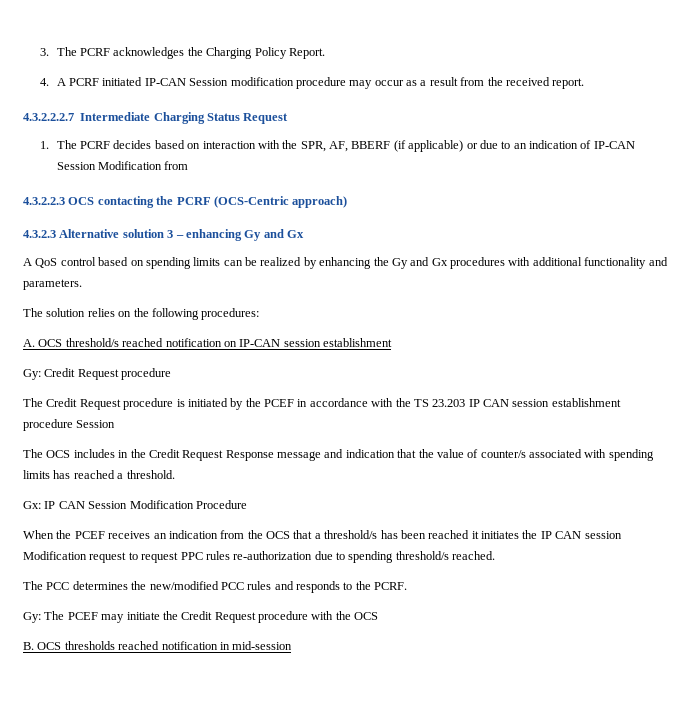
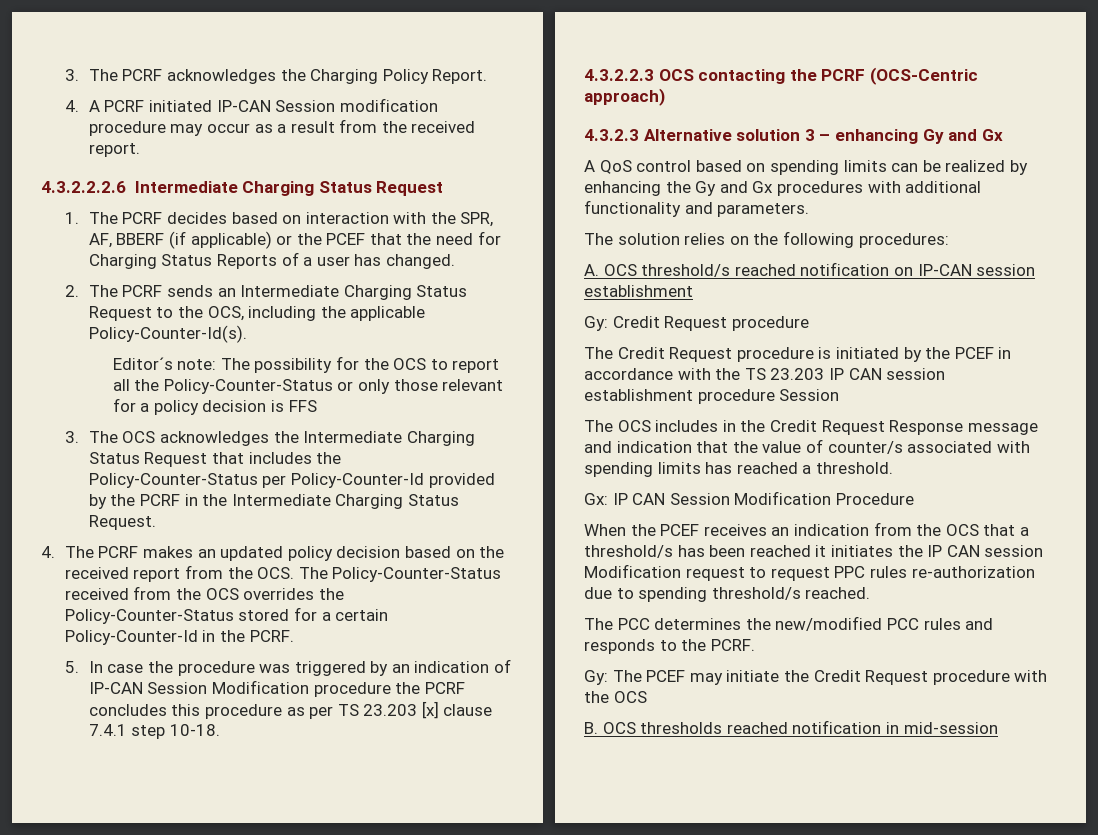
[23,113,74,121] 4.3.2.2.2.7 -> [41,181,126,193] 4.3.2.2.2.6
[479,140,511,149] due to -> [296,231,501,245] [88,252,455,269] [64,285,468,300] [88,306,426,321] [88,325,247,343] [112,356,500,373] [112,379,504,394] [112,398,317,415] [64,431,475,446] [88,452,342,467] [88,473,495,488] [88,494,459,509] [88,515,156,530] [41,546,505,561] [64,565,502,582] [64,586,344,600] [64,607,389,624] [64,630,294,645] [64,661,389,676] the PCEF that the need for Charging Status Reports of a user has changed. // 2. The PCRF sends an Intermediate Charging Status Request to the OCS, including the applicable Policy-Counter-Id(s). // Editor´s note: The possibility for the OCS to report all the Policy-Counter-Status or only those relevant for a policy decision is FFS // 3. The OCS acknowledges the Intermediate Charging Status Request that includes the Policy-Counter-Status per Policy-Counter-Id provided by the PCRF in the Intermediate Charging Status Request. // 4. The PCRF makes an updated policy decision based on the received report from the OCS. The Policy-Counter-Status received from the OCS overrides the Policy-Counter-Status stored for a certain Policy-Counter-Id in the PCRF. // 5. In case the procedure was triggered by
[164,161,189,170] from -> [313,682,465,697] [88,701,493,719] [88,724,220,739] procedure the PCRF concludes this procedure as per TS 23.203 [x] clause 7.4.1 step 10-18.

